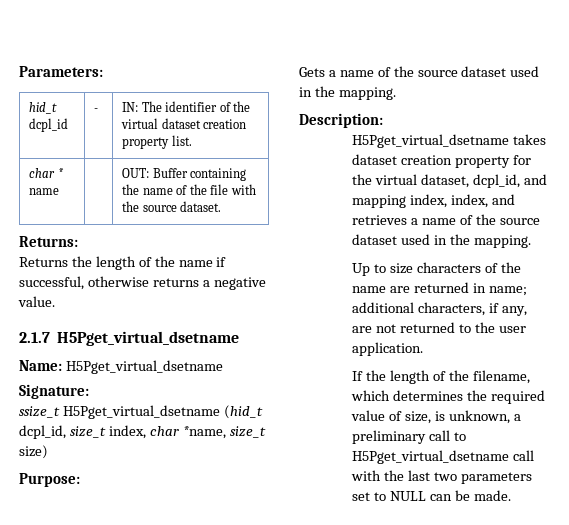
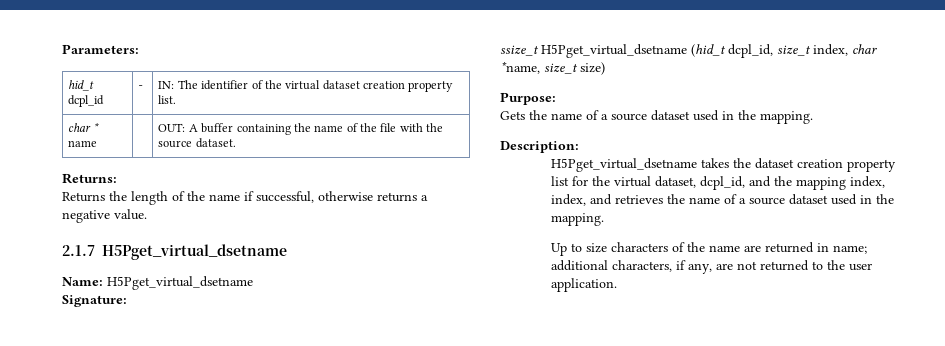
[152,168,188,178] Buffer -> [188,123,234,133] A buffer
[328,66,414,77] a name of the -> [529,110,608,120] the name of a
[352,154,511,168] dataset creation property -> [732,158,896,172] [550,176,569,186] the dataset creation property list
(547, 179) none -> [773,176,792,186] the
[411,214,496,225] a name of the -> [666,194,746,204] the name of a
[352,370,530,384] [351,390,545,404] [351,410,521,424] [352,430,467,444] [352,450,535,464] [351,470,532,484] [352,490,511,501] // If the length of the filename, which determines the required value of size, is unknown, a preliminary call to H5Pget_virtual_dsetname call with the last two parameters set to NULL can be made. -> (617, 285) none

